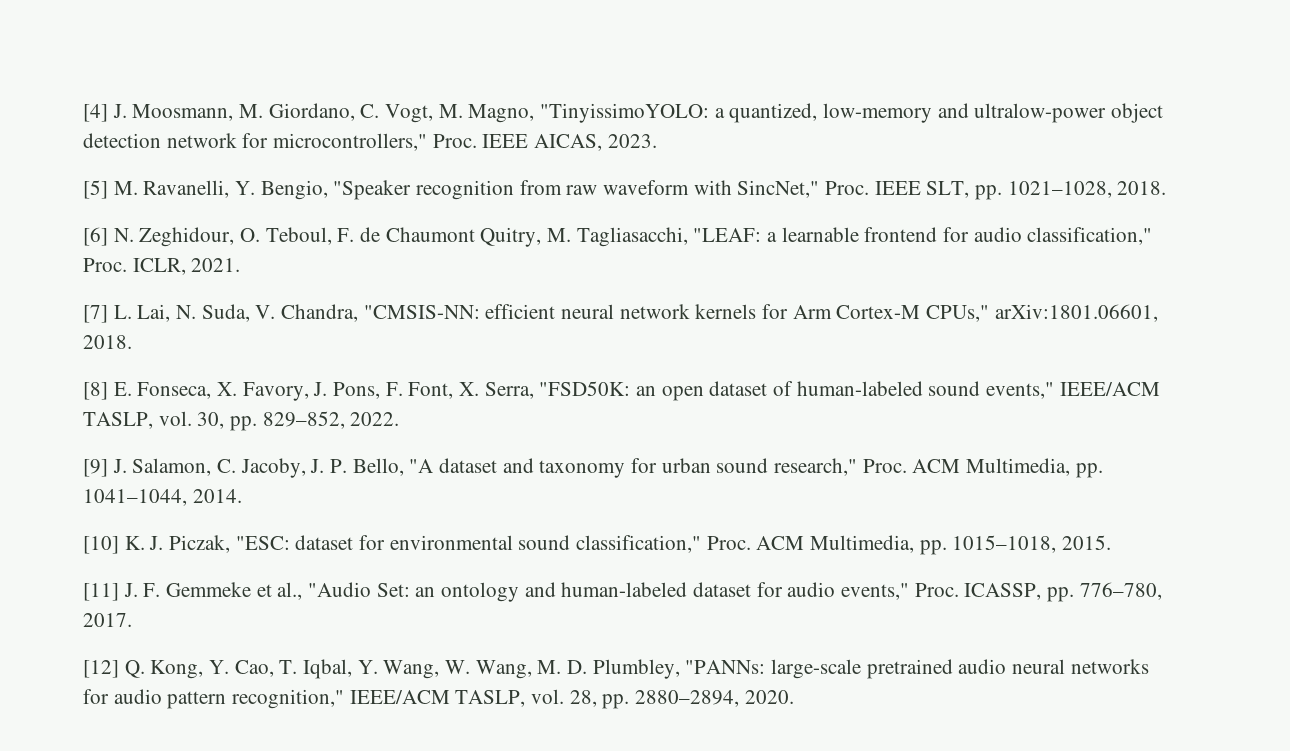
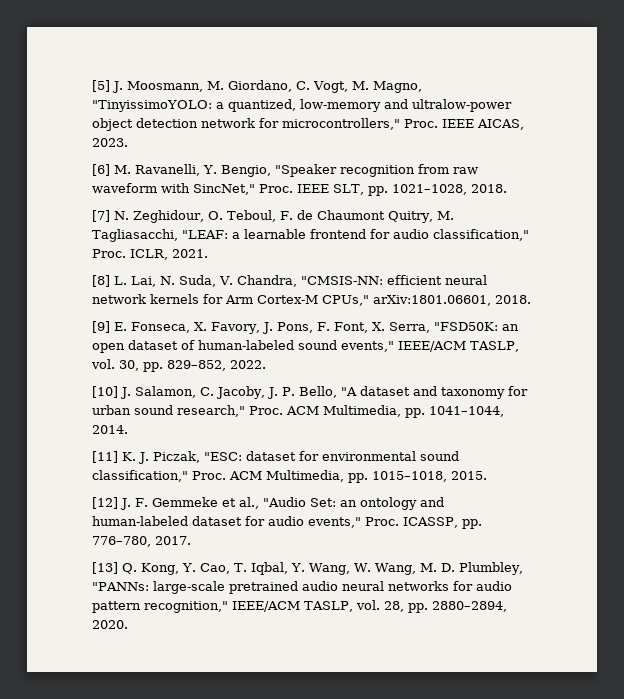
[83,104,108,122] [4] -> [92,80,110,92] [5]
[83,180,108,199] [5] -> [92,164,110,176] [6]
[83,227,108,246] [6] -> [92,210,110,222] [7]
[83,305,108,323] [7] -> [92,275,110,287] [8]
[83,382,108,400] [8] -> [92,321,110,333] [9]
[83,459,108,477] [9] -> [92,386,118,398] [10]
[83,536,119,554] [10] -> [92,451,118,463] [11]
[83,583,119,601] [11] -> [92,497,118,509] [12]
[83,660,119,678] [12] -> [92,562,118,574] [13]

